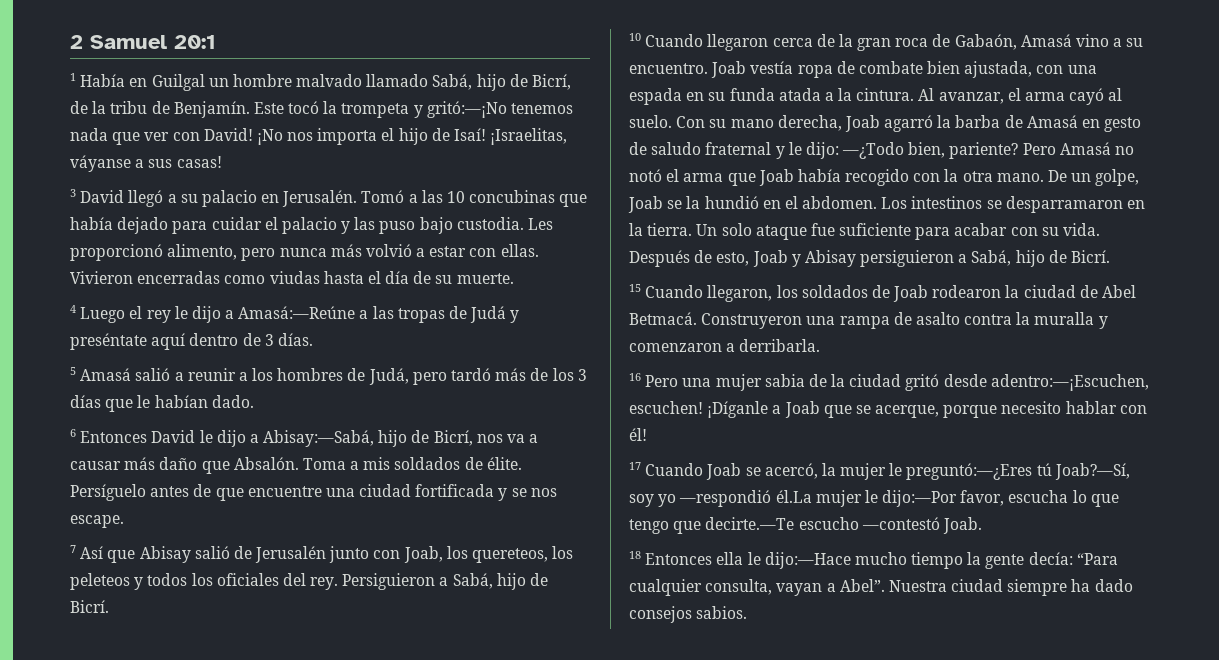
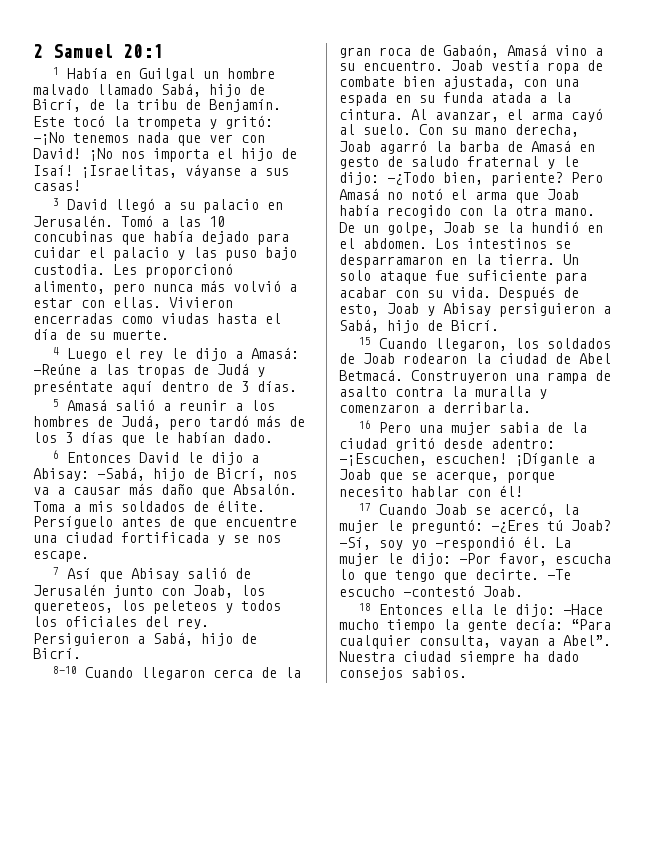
[426,101,507,118] gritó:—¡No -> [225,115,273,129] [33,132,65,145] gritó: —¡No
[238,306,356,319] Amasá:—Reúne -> [250,347,299,359] [33,364,81,375] Amasá: —Reúne
[263,430,375,447] Abisay:—Sabá, -> [33,467,145,481] Abisay: —Sabá,
[629,33,641,41] 10 -> [52,666,77,674] 8-10
[990,374,1149,391] adentro:—¡Escuchen, -> [491,438,555,449] [339,453,427,466] adentro: —¡Escuchen,
[906,463,1130,480] [629,490,958,507] preguntó:—¿Eres tú Joab?—Sí, soy yo —respondió él.La mujer le dijo:—Por -> [411,519,611,534] [339,536,571,551] [339,553,491,566] preguntó: —¿Eres tú Joab? —Sí, soy yo —respondió él. La mujer le dijo: —Por
[705,517,795,530] decirte.—Te -> [475,569,571,580] decirte. —Te
[764,552,851,569] dijo:—Hace -> [514,604,603,617] dijo: —Hace

